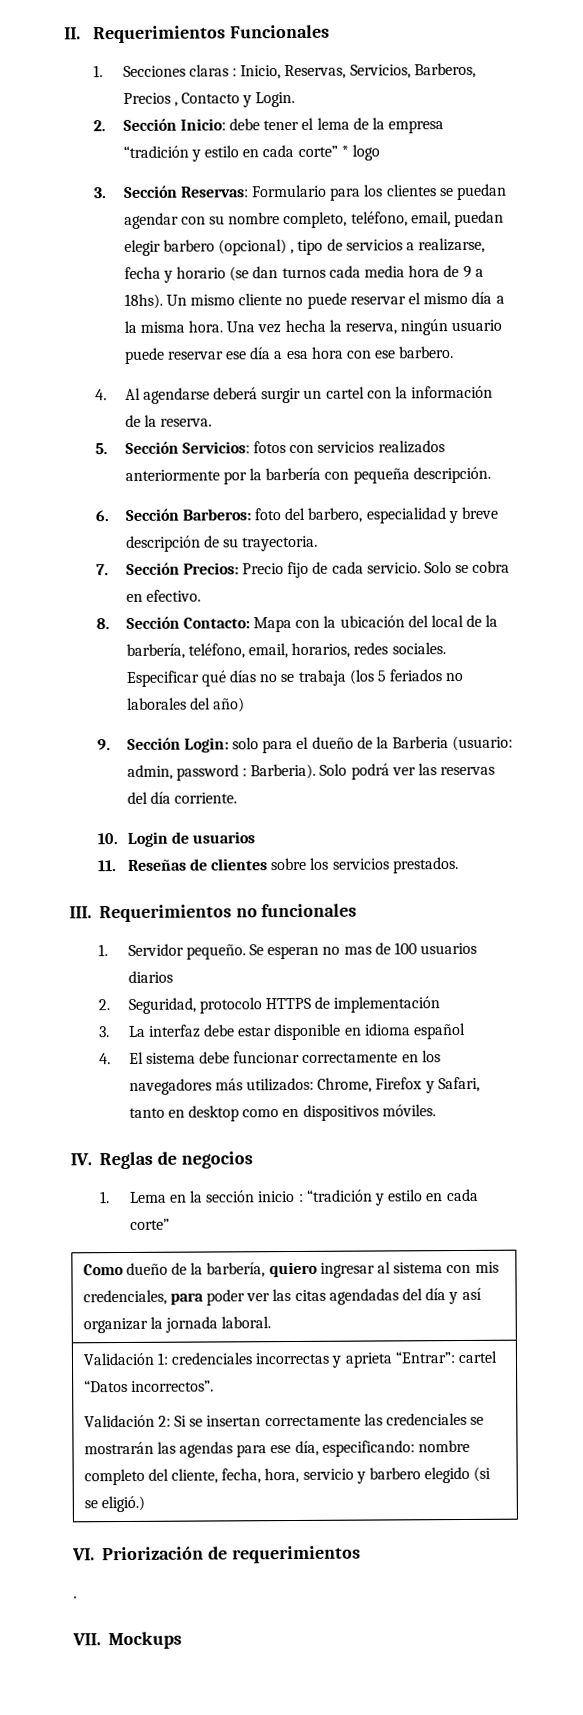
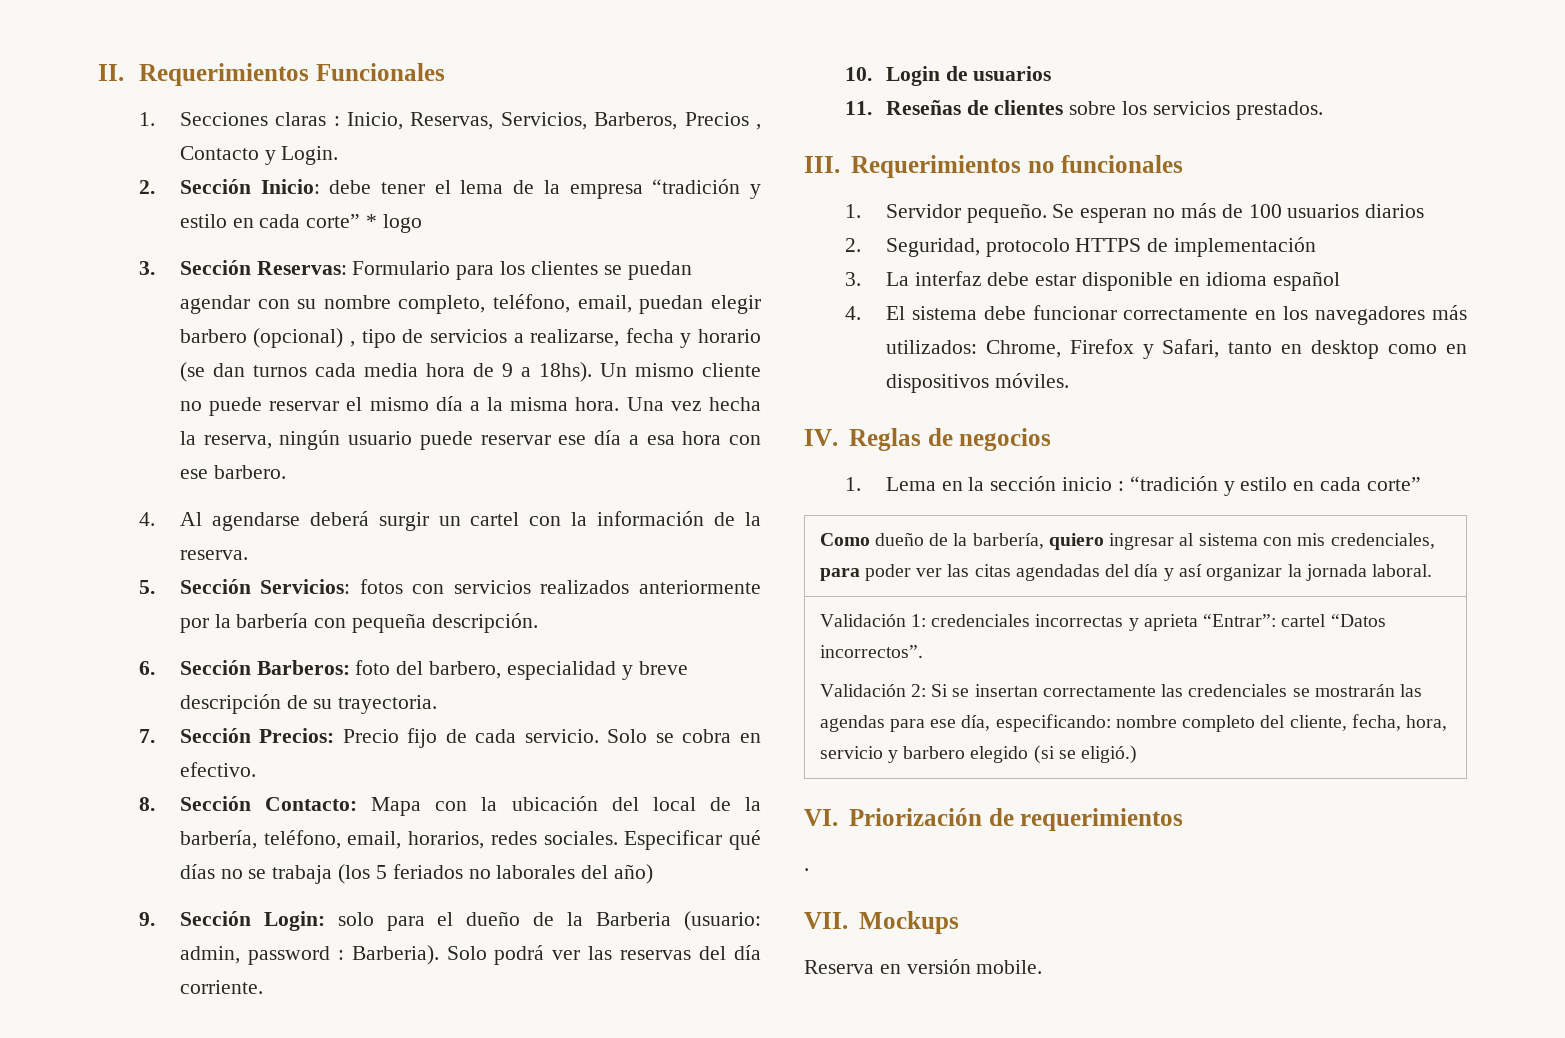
[343,946,372,955] mas -> [1180,203,1216,218] más
(182, 1640) none -> [804,959,1043,974] // Reserva en versión mobile.

